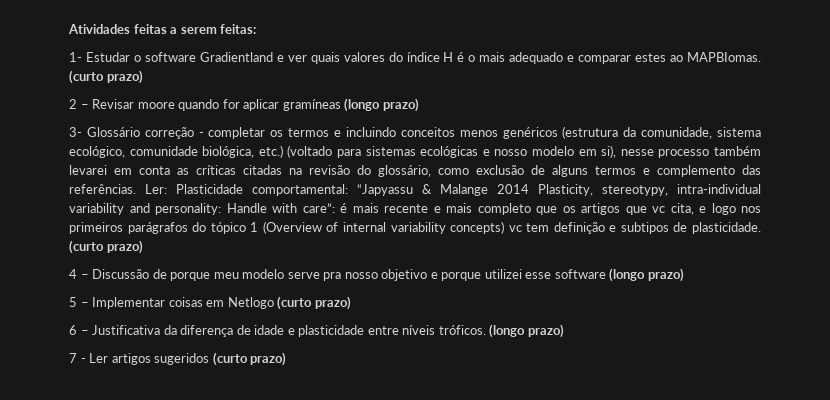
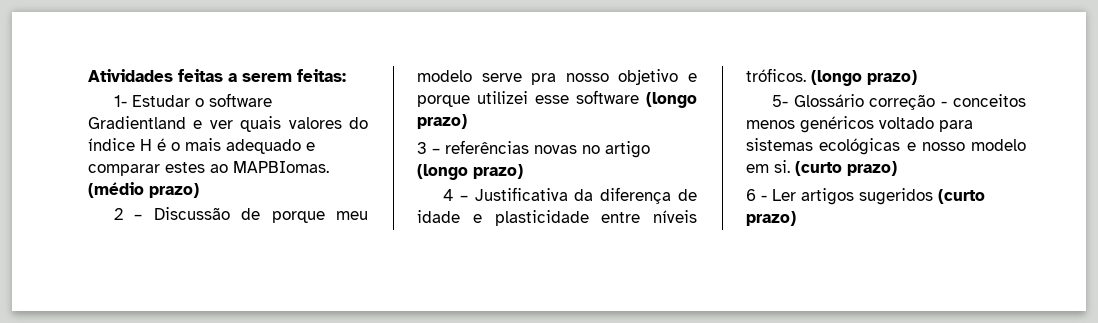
[69,70,104,84] (curto -> [88,182,144,198] (médio
[92,98,419,112] [69,126,762,139] [69,145,762,158] [69,165,761,177] [69,184,761,196] [69,203,761,215] [69,221,761,234] [69,240,143,254] [69,269,89,279] Revisar moore quando for aplicar gramíneas (longo prazo) // 3- Glossário correção - completar os termos e incluindo conceitos menos genéricos (estrutura da comunidade, sistema ecológico, comunidade biológica, etc.) (voltado para sistemas ecológicas e nosso modelo em si), nesse processo também levarei em conta as críticas citadas na revisão do glossário, como exclusão de alguns termos e complemento das referências. Ler: Plasticidade comportamental: “Japyassu & Malange 2014 Plasticity, stereotypy, intra-individual variability and personality: Handle with care”: é mais recente e mais completo que os artigos que vc cita, e logo nos primeiros parágrafos do tópico 1 (Overview of internal variability concepts) vc tem definição e subtipos de plasticidade. (curto prazo) // 4 – -> (143, 217) none
[69,296,351,310] [69,325,77,335] 5 – Implementar coisas em Netlogo (curto prazo) // 6 -> [417,140,650,158] [417,164,523,180] [442,189,453,201] 3 – referências novas no artigo (longo prazo) // 4
[69,353,77,363] 7 -> [771,94,1026,110] [746,116,973,133] [746,138,1026,155] [746,160,897,176] [746,189,756,201] 5- Glossário correção - conceitos menos genéricos voltado para sistemas ecológicas e nosso modelo em si. (curto prazo) // 6

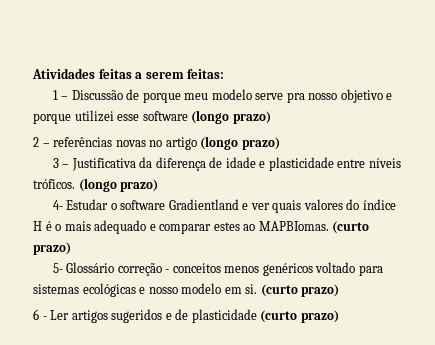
[113,95,127,107] 1- -> [52,89,393,103] [33,110,271,124] [33,136,280,150] [52,157,401,171] [33,178,159,192] [52,200,63,210] 1 – Discussão de porque meu modelo serve pra nosso objetivo e porque utilizei esse software (longo prazo) // 2 – referências novas no artigo (longo prazo) // 3 – Justificativa da diferença de idade e plasticidade entre níveis tróficos. (longo prazo) // 4-
[88,182,199,198] [113,207,368,223] [417,69,697,85] [417,90,697,108] [417,114,467,129] [417,140,650,158] [417,164,523,180] [442,187,697,204] [417,210,697,226] [746,68,862,86] (médio prazo) // 2 – Discussão de porque meu modelo serve pra nosso objetivo e porque utilizei esse software (longo prazo) // 3 – referências novas no artigo (longo prazo) // 4 – Justificativa da diferença de idade e plasticidade entre níveis tróficos. (longo -> [332,221,370,234] (curto
(933, 196) none -> [165,309,257,323] e de plasticidade

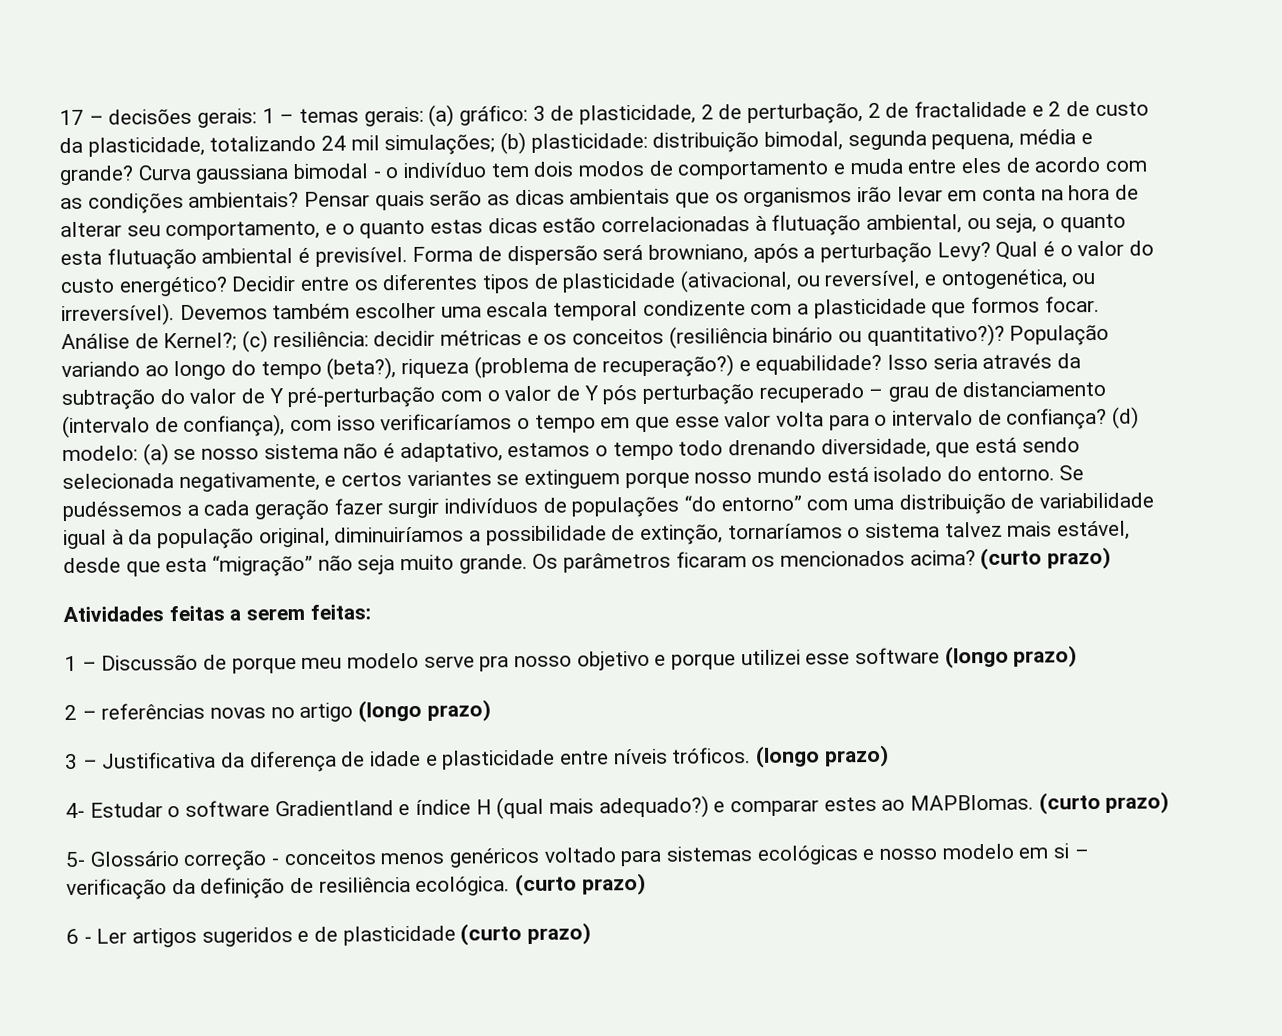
(32, 73) none -> [59,100,1149,128] [59,129,1093,157] [59,156,1148,186] [60,184,1140,214] [60,213,1126,241] [60,240,1155,270] [60,269,1096,297] [61,295,1100,327] [61,323,1110,353] [61,353,1082,381] [61,380,1107,411] [62,406,1140,439] [62,437,1080,466] [62,465,1085,493] [62,492,1155,522] [63,520,1131,550] [63,546,1112,577] 17 – decisões gerais: 1 – temas gerais: (a) gráfico: 3 de plasticidade, 2 de perturbação, 2 de fractalidade e 2 de custo da plasticidade, totalizando 24 mil simulações; (b) plasticidade: distribuição bimodal, segunda pequena, média e grande? Curva gaussiana bimodal - o indivíduo tem dois modos de comportamento e muda entre eles de acordo com as condições ambientais? Pensar quais serão as dicas ambientais que os organismos irão levar em conta na hora de alterar seu comportamento, e o quanto estas dicas estão correlacionadas à flutuação ambiental, ou seja, o quanto esta flutuação ambiental é previsível. Forma de dispersão será browniano, após a perturbação Levy? Qual é o valor do custo energético? Decidir entre os diferentes tipos de plasticidade (ativacional, ou reversível, e ontogenética, ou irreversível). Devemos também escolher uma escala temporal condizente com a plasticidade que formos focar. Análise de Kernel?; (c) resiliência: decidir métricas e os conceitos (resiliência binário ou quantitativo?)? População variando ao longo do tempo (beta?), riqueza (problema de recuperação?) e equabilidade? Isso seria através da subtração do valor de Y pré-perturbação com o valor de Y pós perturbação recuperado – grau de distanciamento (intervalo de confiança), com isso verificaríamos o tempo em que esse valor volta para o intervalo de confiança? (d) modelo: (a) se nosso sistema não é adaptativo, estamos o tempo todo drenando diversidade, que está sendo selecionada negativamente, e certos variantes se extinguem porque nosso mundo está isolado do entorno. Se pudéssemos a cada geração fazer surgir indivíduos de populações “do entorno” com uma distribuição de variabilidade igual à da população original, diminuiríamos a possibilidade de extinção, tornaríamos o sistema talvez mais estável, desde que esta “migração” não seja muito grande. Os parâmetros ficaram os mencionados acima? (curto prazo) //
[250,199,396,213] [33,220,147,234] ver quais valores do índice H é o mais adequado -> [415,795,709,820] índice H (qual mais adequado?)
[245,284,258,294] si. -> [1053,843,1089,859] [66,876,511,901] si – verificação da definição de resiliência ecológica.

